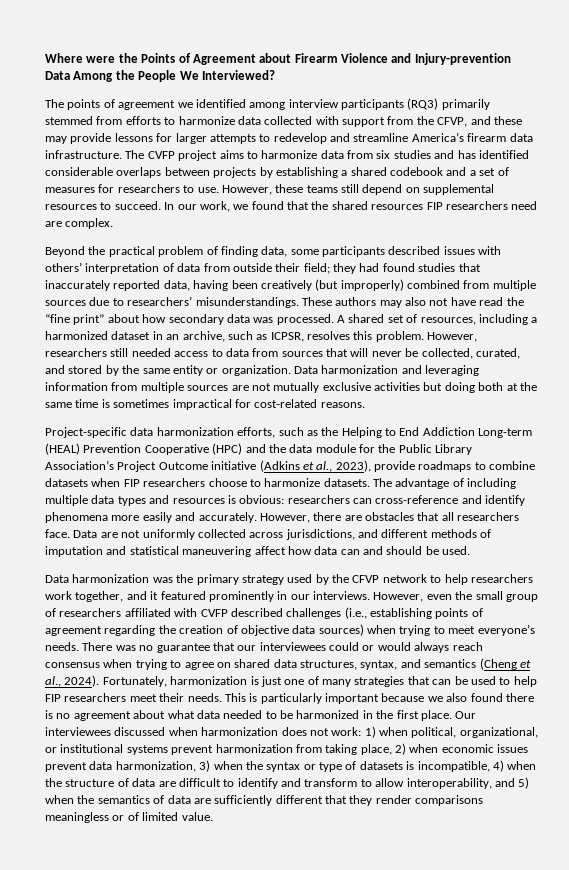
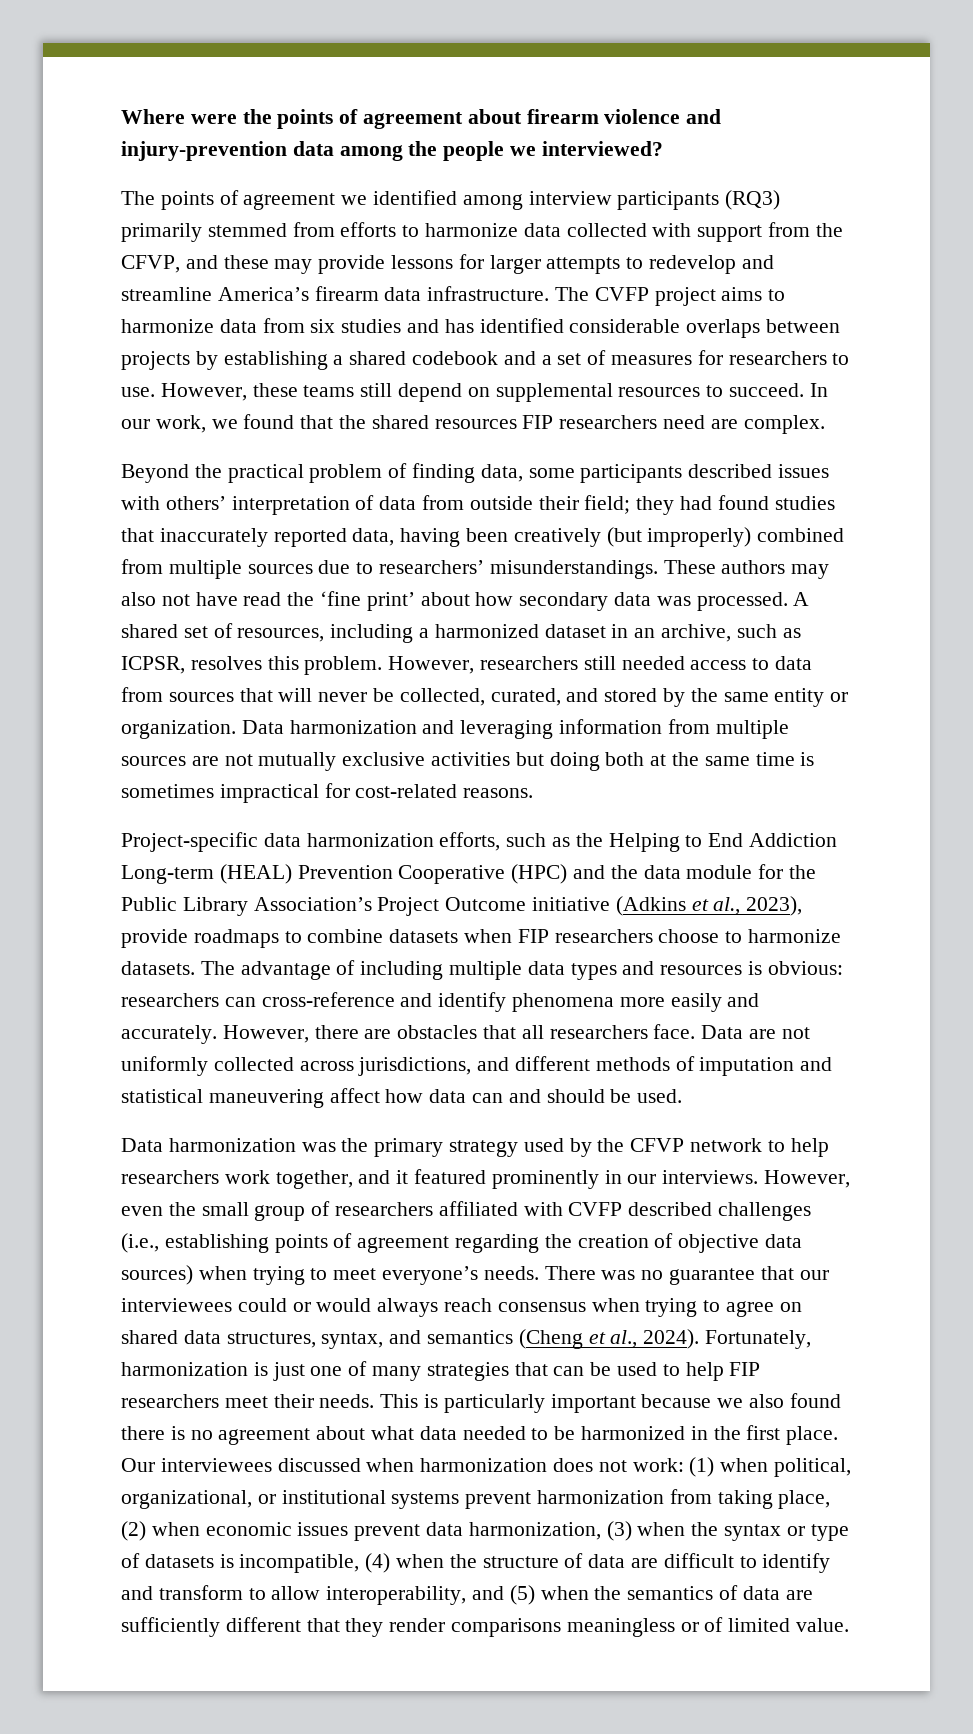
[141,53,511,65] [45,70,275,82] Points of Agreement about Firearm Violence and Injury-prevention Data Among the People We Interviewed? -> [277,109,722,129] [121,141,663,161] points of agreement about firearm violence and injury-prevention data among the people we interviewed?
[45,314,105,325] “fine print” -> [320,591,415,611] ‘fine print’
[364,726,376,738] 1) -> [689,1457,715,1477] (1)
[395,743,406,755] 2) -> [121,1521,146,1541] (2)
[199,760,211,772] 3) -> [606,1521,632,1541] (3)
[492,760,504,772] 4) -> [365,1553,391,1573] (4)
[518,777,530,789] 5) -> [509,1585,535,1605] (5)

